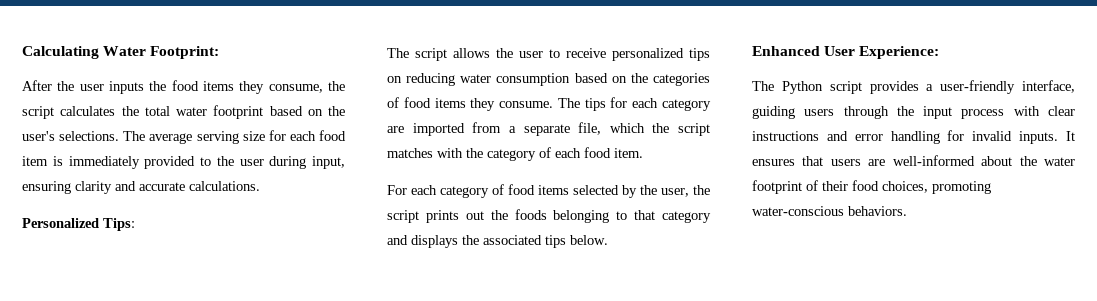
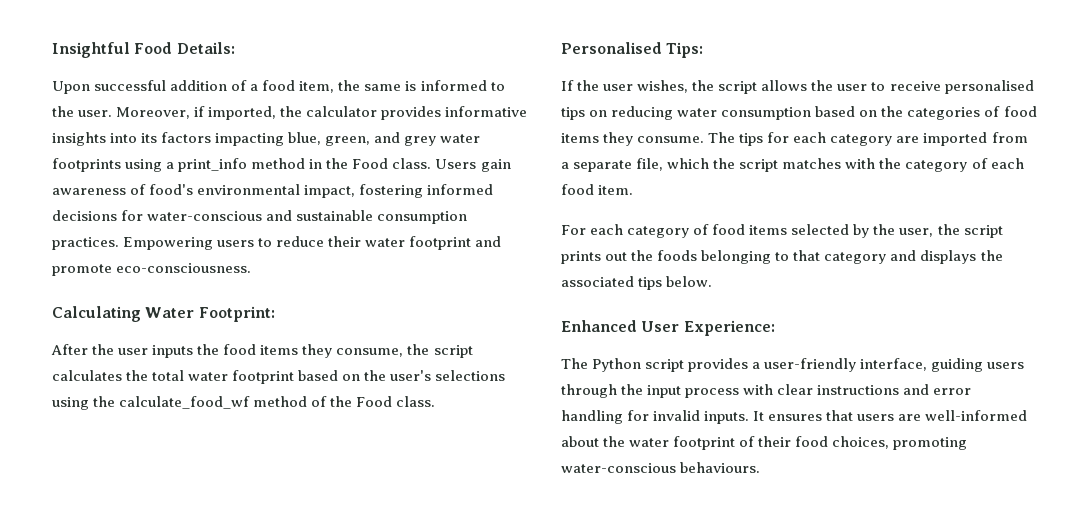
(22, 52) none -> [52,42,235,58] [52,80,505,94] [52,106,528,120] [52,132,481,146] [52,158,511,172] [52,184,494,198] [52,210,468,224] [52,236,502,250] [52,263,252,276] Insightful Food Details: // Upon successful addition of a food item, the same is informed to the user. Moreover, if imported, the calculator provides informative insights into its factors impacting blue, green, and grey water footprints using a print_info method in the Food class. Users gain awareness of food's environmental impact, fostering informed decisions for water-conscious and sustainable consumption practices. Empowering users to reduce their water footprint and promote eco-consciousness. //
[59,130,346,144] [22,156,345,169] [22,181,260,194] [22,218,135,231] [387,48,409,58] selections. The average serving size for each food item is immediately provided to the user during input, ensuring clarity and accurate calculations. // Personalized Tips: // The -> [435,370,506,381] [52,396,436,410] [561,42,704,58] [561,80,715,93] selections using the calculate_food_wf method of the Food class. // Personalised Tips: // If the user wishes, the
[612,48,684,61] personalized -> [944,80,1034,94] personalised
[848,206,907,216] behaviors. -> [680,462,761,473] behaviours.

